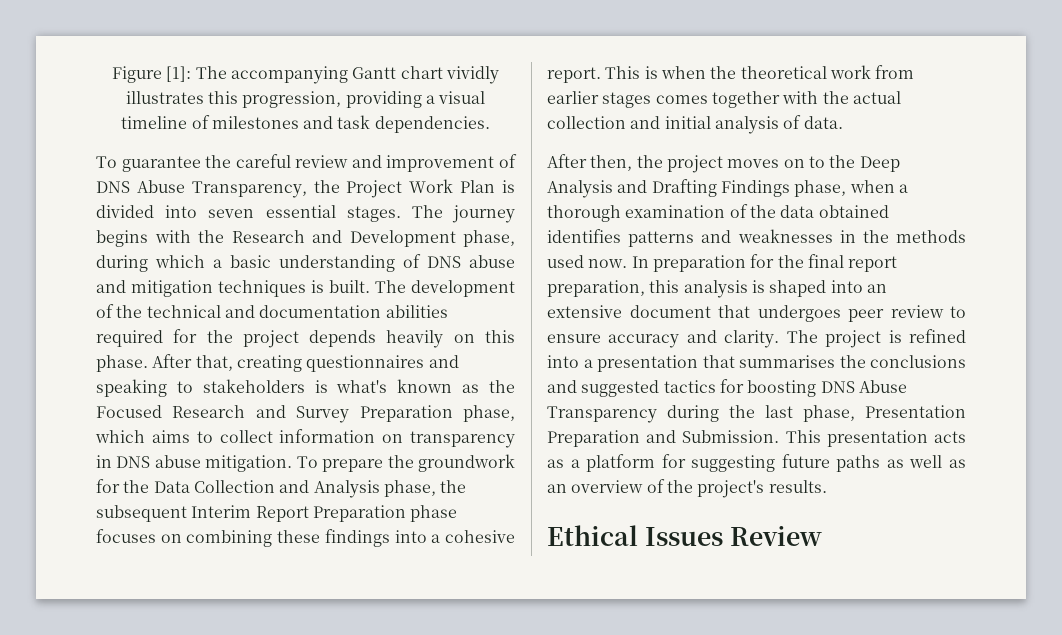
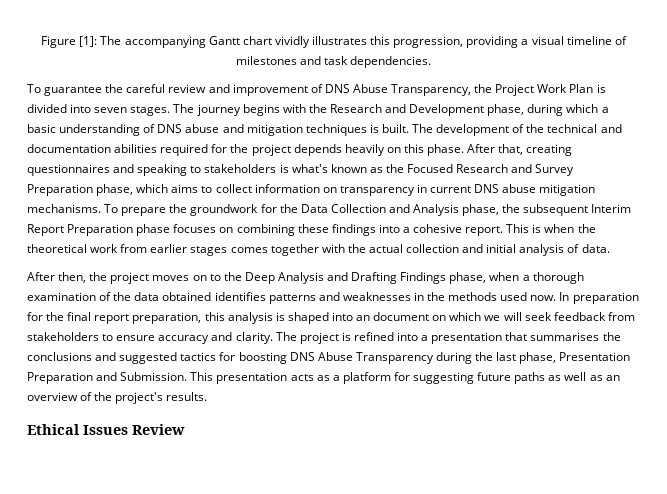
[265,205,336,218] essential -> (128, 110) none
[116,455,293,472] DNS abuse mitigation. -> [430,184,596,196] [27,204,101,213] current DNS abuse mitigation mechanisms.
[547,305,944,322] extensive document that undergoes peer review -> [373,312,635,321] [27,332,99,341] document on which we will seek feedback from stakeholders

